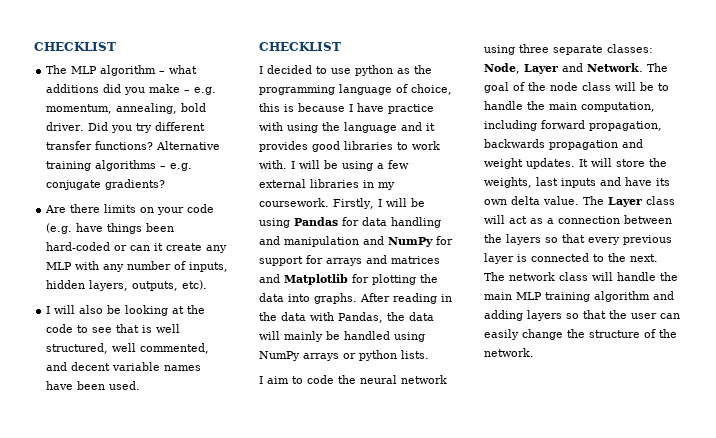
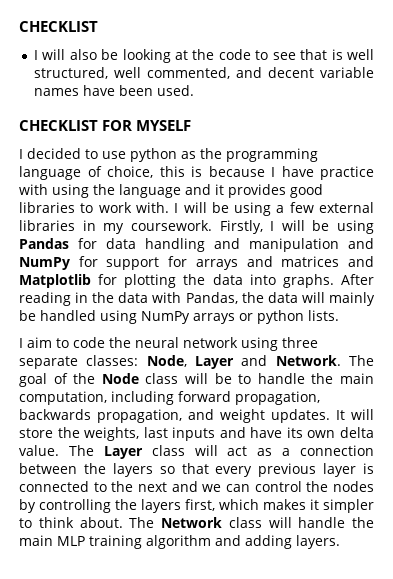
[34,42,116,51] [46,65,198,76] [46,84,217,95] [46,103,207,114] [46,122,206,133] [46,141,221,150] [46,160,193,171] [46,179,166,190] [45,204,215,215] [46,223,175,234] [46,242,228,253] [46,261,229,272] [46,280,208,291] CHECKLIST // The MLP algorithm – what additions did you make – e.g. momentum, annealing, bold driver. Did you try different transfer functions? Alternative training algorithms – e.g. conjugate gradients? // Are there limits on your code (e.g. have things been hard-coded or can it create any MLP with any number of inputs, hidden layers, outputs, etc). -> [19,21,98,32] CHECKLIST
(341, 46) none -> [102,120,192,131] FOR MYSELF
[550,82,578,91] node -> [101,373,139,384] Node
[549,140,618,150] propagation -> [97,409,182,423] propagation,
[630,254,658,262] [484,272,555,281] next. The network -> [138,481,374,492] [19,499,374,513] [19,517,222,528] next and we can control the nodes by controlling the layers first, which makes it simpler to think about. The Network
[527,310,680,321] [484,329,677,340] [484,348,534,357] layers so that the user can easily change the structure of the network. -> [296,535,340,549] layers.

